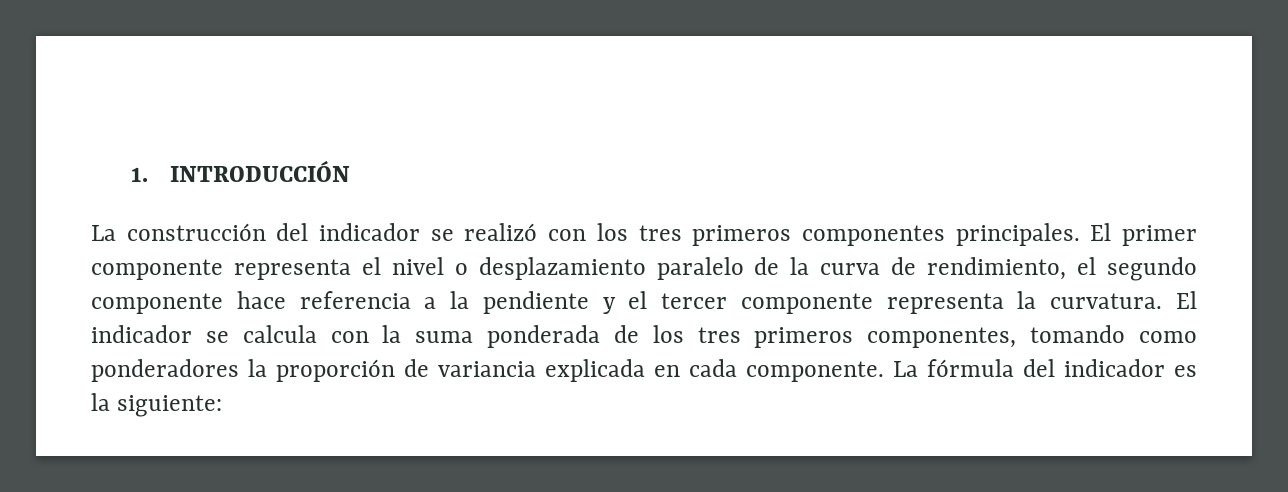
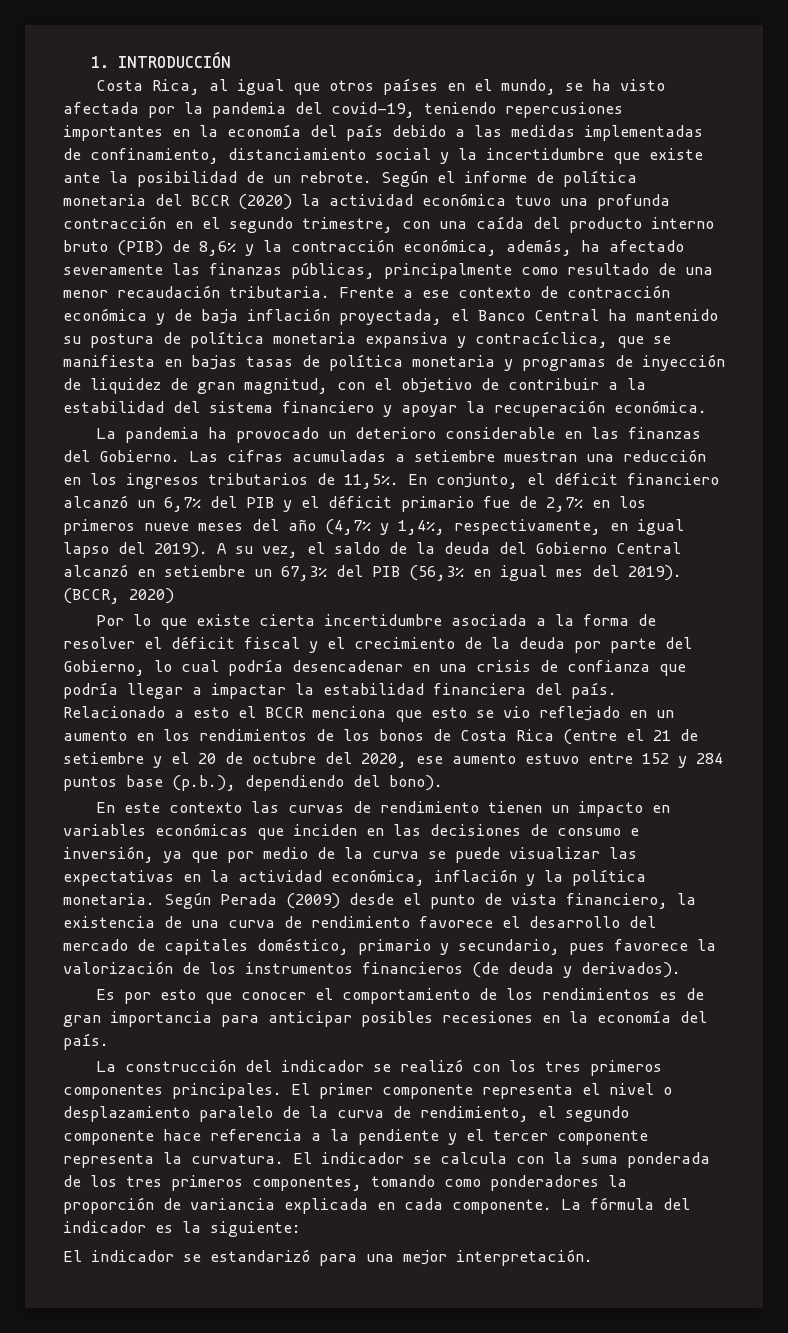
(351, 171) none -> [95,78,665,95] [63,102,623,118] [63,124,703,141] [63,148,703,164] [63,170,637,187] [63,193,670,210] [63,216,714,233] [63,239,684,256] [63,262,713,279] [63,285,670,298] [63,308,718,325] [63,331,671,348] [63,354,725,371] [63,378,646,394] [63,400,707,417] [95,427,701,443] [63,449,706,462] [63,472,719,489] [63,495,646,512] [63,519,684,535] [63,542,681,558] [63,564,682,581] [63,588,174,604] [95,614,656,630] [63,636,692,653] [63,659,686,676] [63,682,617,699] [63,706,674,722] [63,729,698,745] [63,752,723,768] [63,775,443,791] [95,801,670,817] [63,823,639,840] [63,846,637,863] [63,869,646,886] [63,892,696,909] [63,916,656,928] [63,938,716,955] [63,961,681,978] [95,988,704,1004] [63,1010,707,1027] [63,1033,109,1050] // Costa Rica, al igual que otros países en el mundo, se ha visto afectada por la pandemia del covid-19, teniendo repercusiones importantes en la economía del país debido a las medidas implementadas de confinamiento, distanciamiento social y la incertidumbre que existe ante la posibilidad de un rebrote. Según el informe de política monetaria del BCCR (2020) la actividad económica tuvo una profunda contracción en el segundo trimestre, con una caída del producto interno bruto (PIB) de 8,6% y la contracción económica, además, ha afectado severamente las finanzas públicas, principalmente como resultado de una menor recaudación tributaria. Frente a ese contexto de contracción económica y de baja inflación proyectada, el Banco Central ha mantenido su postura de política monetaria expansiva y contracíclica, que se manifiesta en bajas tasas de política monetaria y programas de inyección de liquidez de gran magnitud, con el objetivo de contribuir a la estabilidad del sistema financiero y apoyar la recuperación económica. // La pandemia ha provocado un deterioro considerable en las finanzas del Gobierno. Las cifras acumuladas a setiembre muestran una reducción en los ingresos tributarios de 11,5%. En conjunto, el déficit financiero alcanzó un 6,7% del PIB y el déficit primario fue de 2,7% en los primeros nueve meses del año (4,7% y 1,4%, respectivamente, en igual lapso del 2019). A su vez, el saldo de la deuda del Gobierno Central alcanzó en setiembre un 67,3% del PIB (56,3% en igual mes del 2019). (BCCR, 2020) // Por lo que existe cierta incertidumbre asociada a la forma de resolver el déficit fiscal y el crecimiento de la deuda por parte del Gobierno, lo cual podría desencadenar en una crisis de confianza que podría llegar a impactar la estabilidad financiera del país. Relacionado a esto el BCCR menciona que esto se vio reflejado en un aumento en los rendimientos de los bonos de Costa Rica (entre el 21 de setiembre y el 20 de octubre del 2020, ese aumento estuvo entre 152 y 284 puntos base (p.b.), dependiendo del bono). // En este contexto las curvas de rendimiento tienen un impacto en variables económicas que inciden en las decisiones de consumo e inversión, ya que por medio de la curva se puede visualizar las expectativas en la actividad económica, inflación y la política monetaria. Según Perada (2009) desde el punto de vista financiero, la existencia de una curva de rendimiento favorece el desarrollo del mercado de capitales doméstico, primario y secundario, pues favorece la valorización de los instrumentos financieros (de deuda y derivados). // Es por esto que conocer el comportamiento de los rendimientos es de gran importancia para anticipar posibles recesiones en la economía del país.
(223, 406) none -> [63,1249,593,1266] // El indicador se estandarizó para una mejor interpretación.

